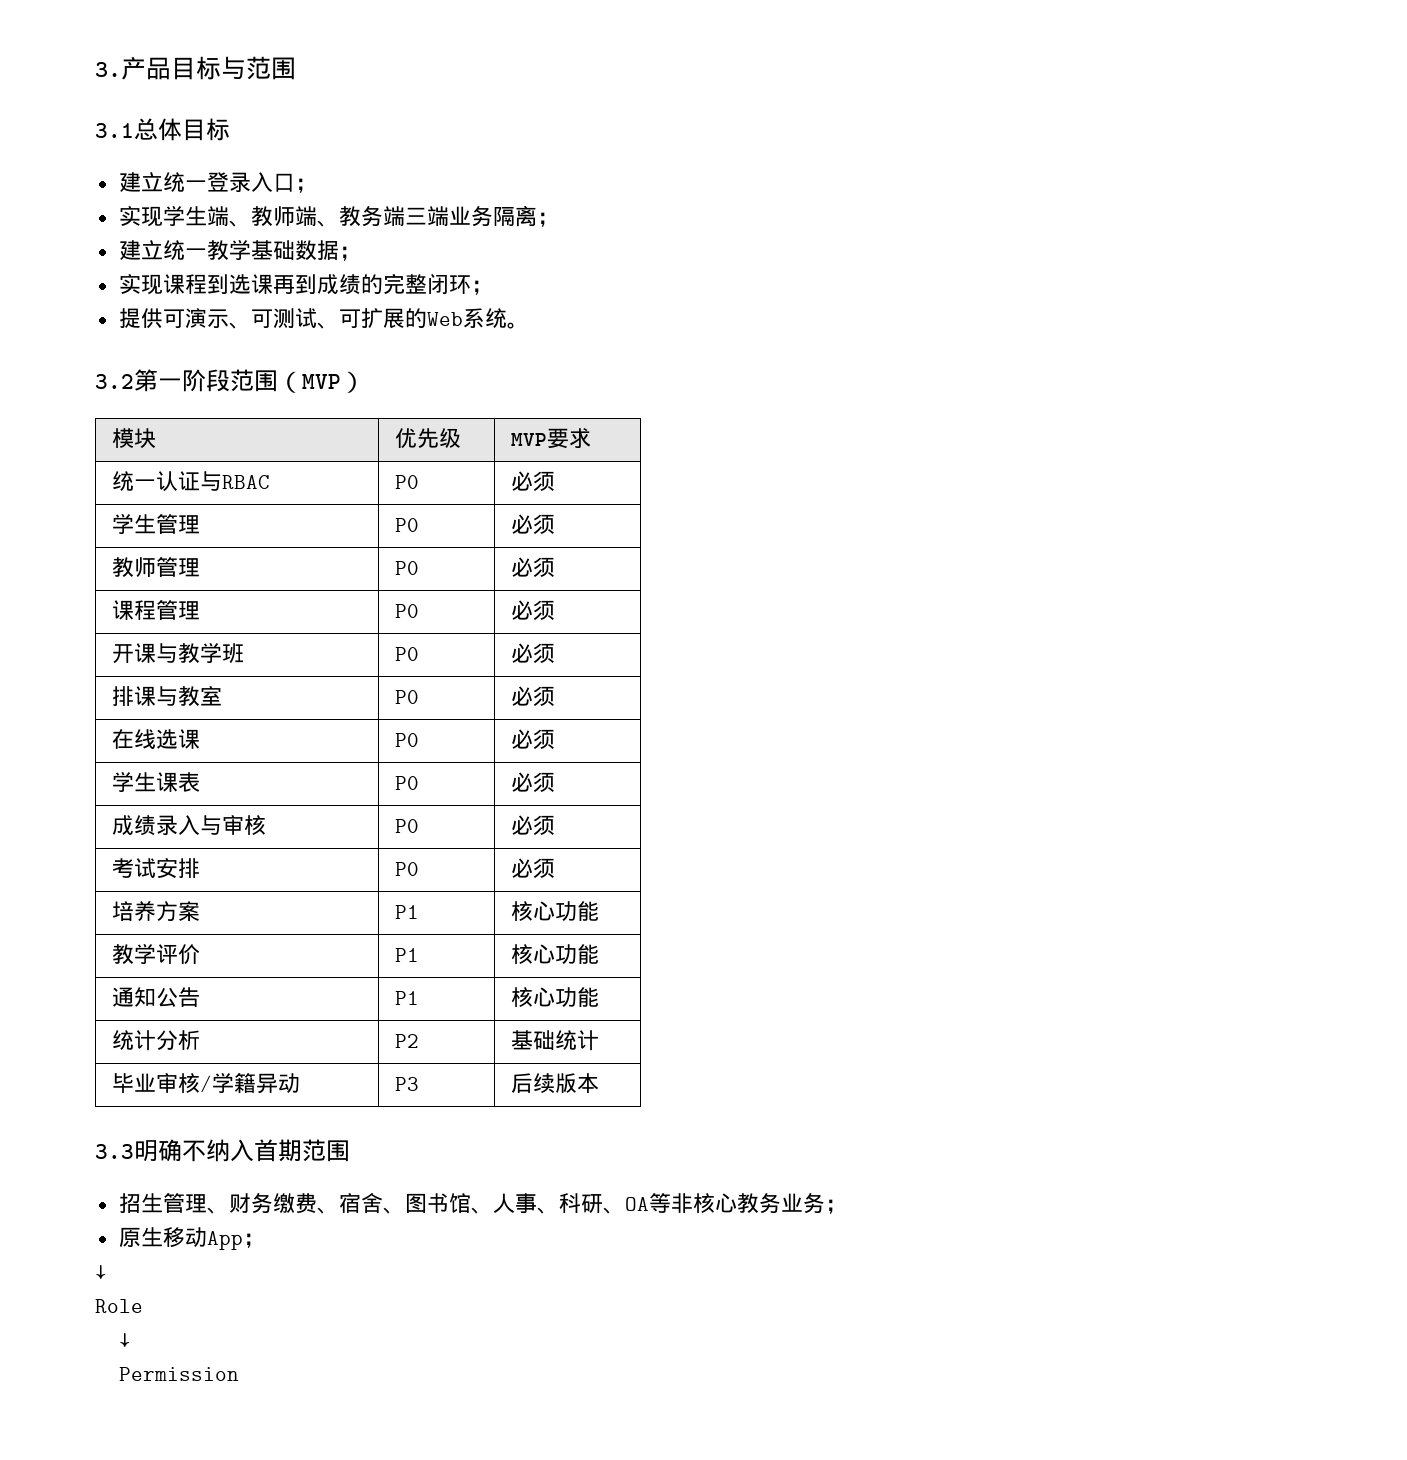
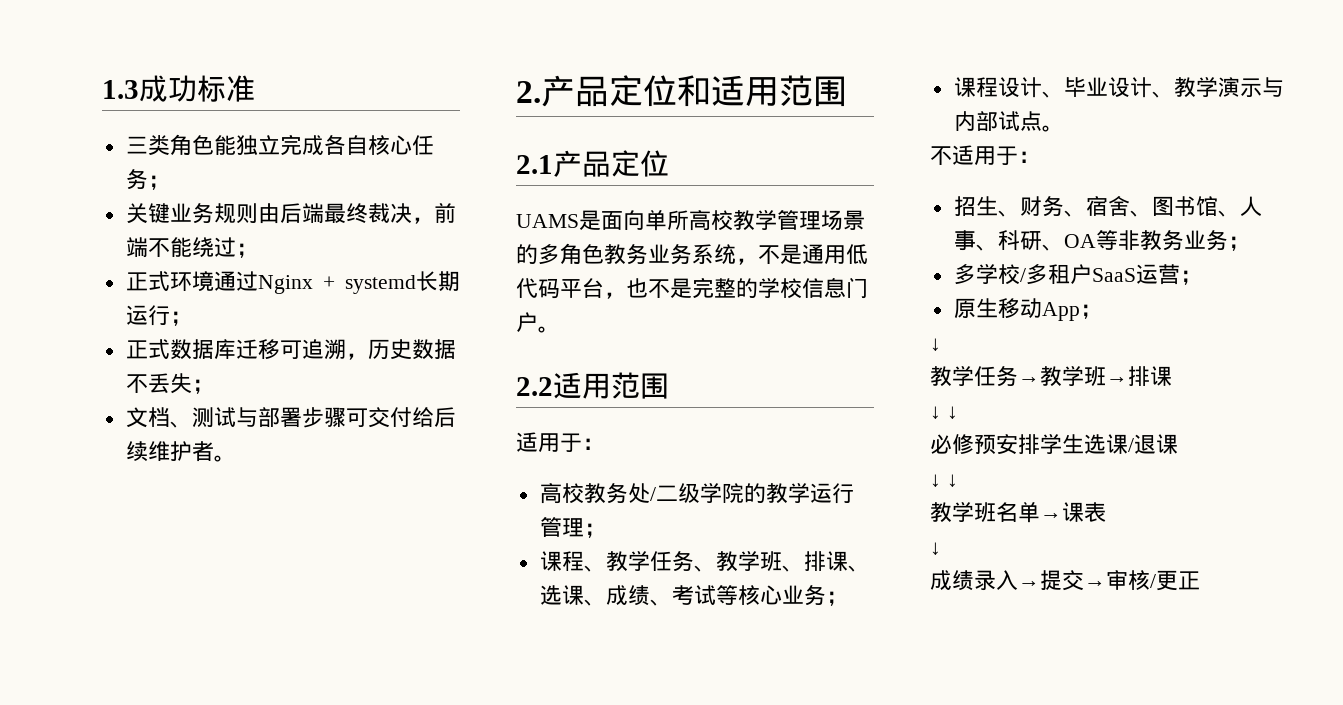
[95,56,296,80] [95,118,230,141] [118,172,317,193] [118,205,559,227] [118,240,361,261] [118,273,493,295] [118,308,529,329] [95,369,365,393] [112,428,157,448] [395,428,462,449] [511,428,592,449] [112,471,271,492] [395,475,420,489] [511,471,556,492] [112,514,201,534] [395,518,420,532] [511,514,556,535] [112,557,201,578] [395,561,420,575] [511,557,556,578] [112,600,201,620] [395,604,420,618] [511,600,556,621] [112,643,245,664] [395,647,420,661] [511,643,556,664] [112,686,223,707] [395,690,420,704] [511,686,556,707] [112,729,201,750] [395,733,420,747] [511,729,556,750] [112,772,201,792] [395,776,420,790] [511,772,556,793] [112,815,267,836] [395,819,420,833] [511,815,556,836] [112,858,201,879] [395,862,420,876] [511,858,556,879] [112,901,201,922] [395,905,420,919] [511,901,600,921] [112,944,201,965] [395,948,420,962] [511,944,600,964] [112,987,201,1007] [395,991,420,1005] [511,987,600,1007] [112,1030,201,1051] [395,1034,420,1048] [511,1030,600,1051] [112,1073,301,1094] [395,1077,420,1091] [511,1073,600,1094] [95,1139,350,1162] [118,1193,317,1214] 3.产品目标与范围 // 3.1总体目标 // 建立统一登录入口； // 实现学生端、教师端、教务端三端业务隔离； // 建立统一教学基础数据； // 实现课程到选课再到成绩的完整闭环； // 提供可演示、可测试、可扩展的Web系统。 // 3.2第一阶段范围（MVP） // 模块 | 优先级 | MVP要求 // 统一认证与RBAC | P0 | 必须 // 学生管理 | P0 | 必须 // 教师管理 | P0 | 必须 // 课程管理 | P0 | 必须 // 开课与教学班 | P0 | 必须 // 排课与教室 | P0 | 必须 // 在线选课 | P0 | 必须 // 学生课表 | P0 | 必须 // 成绩录入与审核 | P0 | 必须 // 考试安排 | P0 | 必须 // 培养方案 | P1 | 核心功能 // 教学评价 | P1 | 核心功能 // 通知公告 | P1 | 核心功能 // 统计分析 | P2 | 基础统计 // 毕业审核/学籍异动 | P3 | 后续版本 // 3.3明确不纳入首期范围 // 招生管理、财务缴费 -> [102,75,255,102] [125,134,434,156] [125,169,170,190] [125,202,456,224] [125,237,258,258] [125,271,460,294] [125,305,192,326] [125,339,456,360] [125,373,214,394] [125,407,456,428] [125,441,236,462] [516,75,847,107] [516,150,669,177] [516,210,865,231] [516,243,868,265] [516,277,868,299] [516,312,560,333] [516,372,669,399] [516,432,604,452] [539,483,854,504] [539,517,606,538] [539,551,870,572] [539,585,848,606] [953,77,1284,98] [953,111,1064,132] [930,145,1040,165] [953,196,1064,217] 1.3成功标准 // 三类角色能独立完成各自核心任务； // 关键业务规则由后端最终裁决，前端不能绕过； // 正式环境通过Nginx + systemd长期运行； // 正式数据库迁移可追溯，历史数据不丢失； // 文档、测试与部署步骤可交付给后续维护者。 // 2.产品定位和适用范围 // 2.1产品定位 // UAMS是面向单所高校教学管理场景的多角色教务业务系统，不是通用低代码平台，也不是完整的学校信息门户。 // 2.2适用范围 // 适用于： // 高校教务处/二级学院的教学运行管理； // 课程、教学任务、教学班、排课、选课、成绩、考试等核心业务； // 课程设计、毕业设计、教学演示与内部试点。 // 不适用于： // 招生、财务
[692,1193,737,1213] 核心 -> (1140, 240) none
(847, 1206) none -> [953,264,1202,285] // 多学校/多租户SaaS运营；
[95,1299,143,1313] [119,1333,132,1347] [119,1367,240,1381] Role // ↓ // Permission -> [930,366,1172,387] [930,406,958,419] [930,434,1178,455] [930,474,958,487] [930,502,1106,523] [930,542,941,555] [930,570,1200,591] 教学任务→教学班→排课 // ↓ ↓ // 必修预安排学生选课/退课 // ↓ ↓ // 教学班名单→课表 // ↓ // 成绩录入→提交→审核/更正

